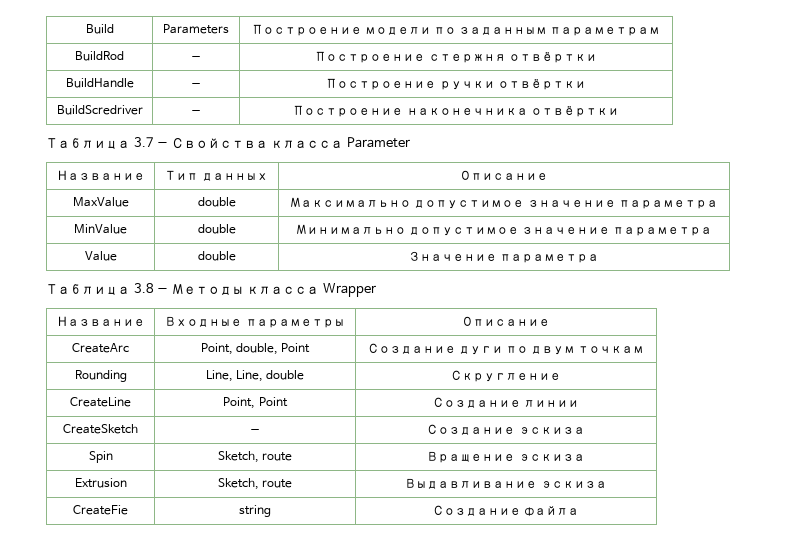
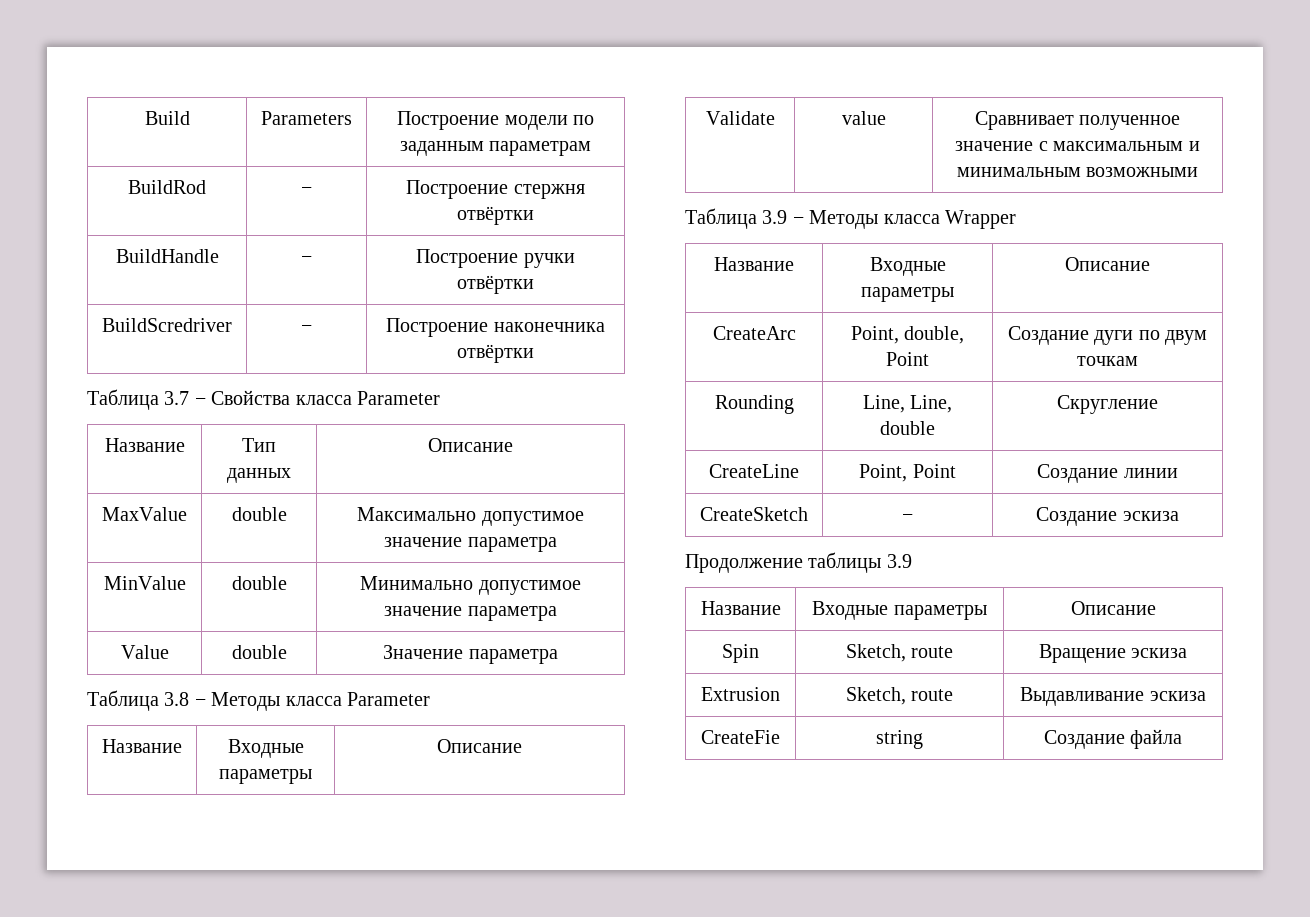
(320, 290) none -> [347,692,430,706] [102,739,182,753] [227,739,304,758] [219,769,312,784] [437,739,522,753] [705,111,775,125] [841,111,886,125] [974,111,1181,130] [955,141,1200,151] [956,167,1199,177] [685,208,940,229] Parameter // Название | Входные параметры | Описание // Validate | value | Сравнивает полученное значение с максимальным и минимальным возможными // Таблица 3.9 − Методы класса
(585, 430) none -> [685,552,912,573] [700,601,781,615] [812,601,987,620] [1070,601,1156,615] // Продолжение таблицы 3.9 // Название | Входные параметры | Описание

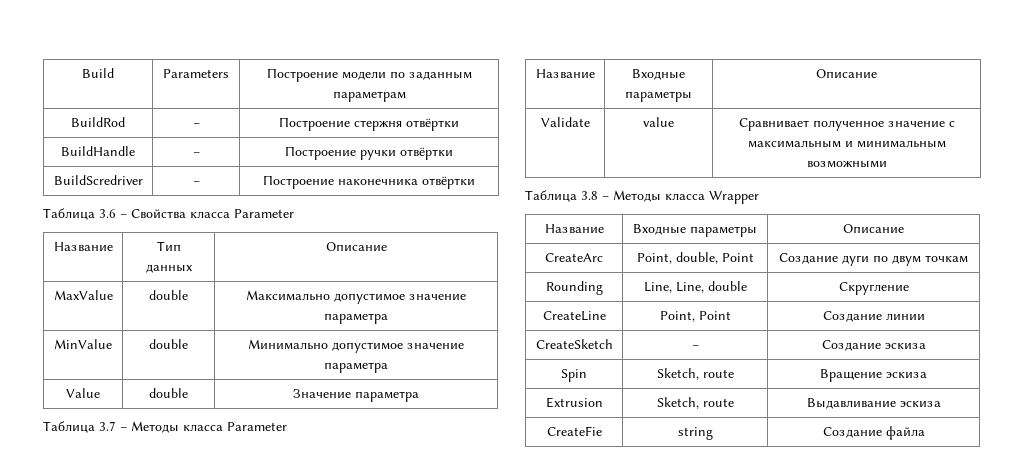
[164,391,190,405] 3.7 -> [99,209,116,218] 3.6
[164,692,190,706] 3.8 -> [99,421,116,431] 3.7
[762,210,788,224] 3.9 -> [581,191,598,200] 3.8
[685,552,912,573] [700,601,781,615] [812,601,987,620] [1070,601,1156,615] // Продолжение таблицы 3.9 // Название | Входные параметры | Описание -> (926, 346) none

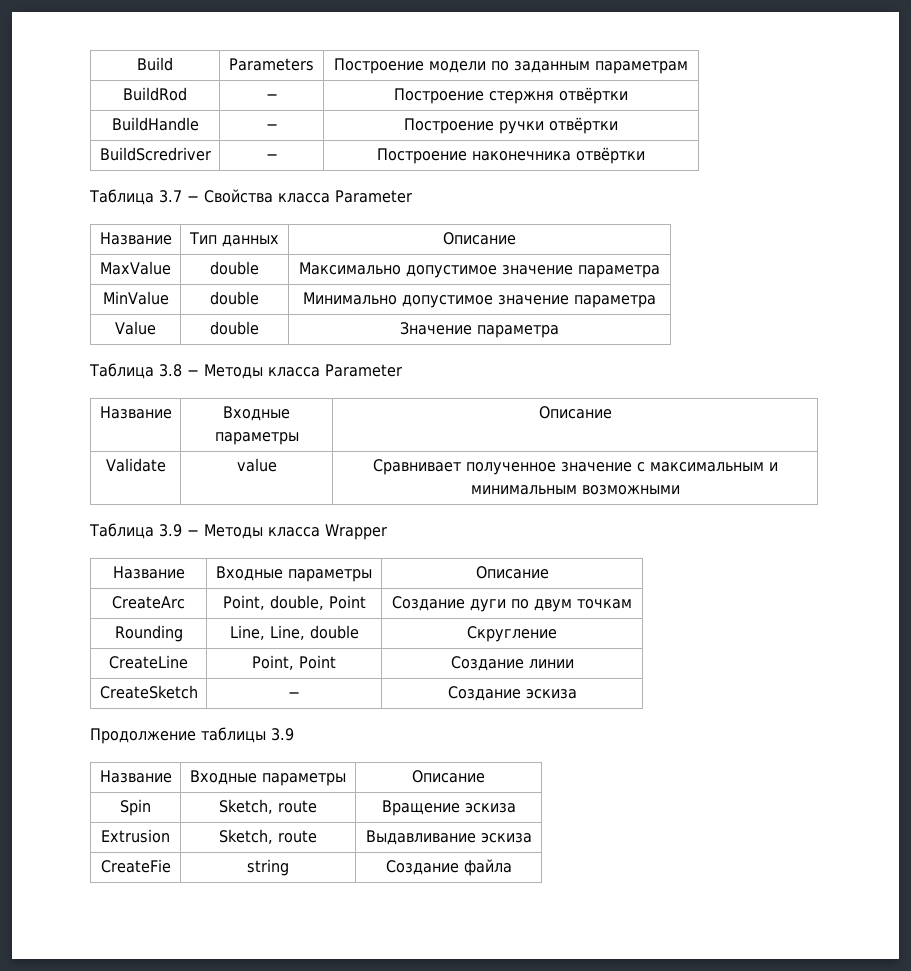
[99,209,116,218] 3.6 -> [159,190,182,203] 3.7
[99,421,116,431] 3.7 -> [159,364,182,377] 3.8
[581,191,598,200] 3.8 -> [159,524,182,537] 3.9
(926, 346) none -> [90,727,294,744] [99,770,172,783] [190,770,346,786] [412,770,485,783] // Продолжение таблицы 3.9 // Название | Входные параметры | Описание

